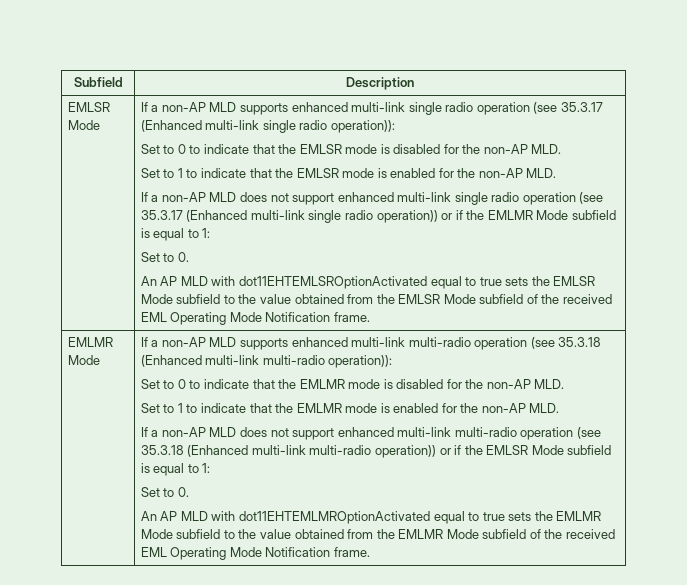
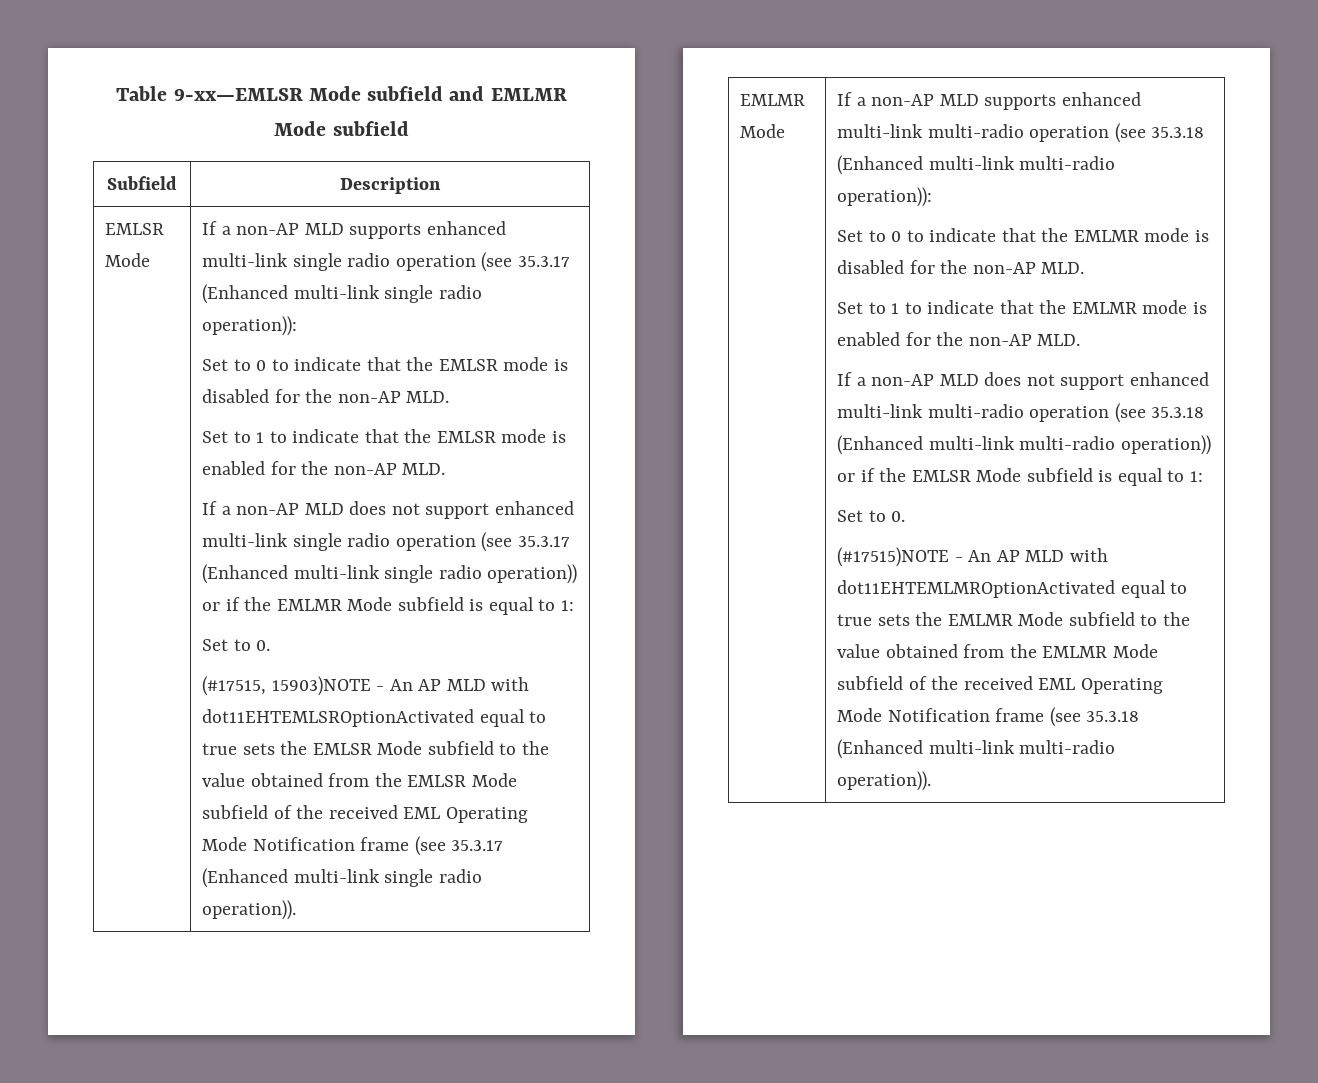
(73, 82) none -> [116,86,567,101] [274,121,409,136] Table 9-xx—EMLSR Mode subfield and EMLMR Mode subfield //
(189, 257) none -> [202,676,385,696] (#17515, 15903)NOTE -
[333,312,370,322] frame. -> [360,836,504,856] [202,868,482,888] [202,900,297,920] frame (see 35.3.17 (Enhanced multi-link single radio operation)).
(189, 492) none -> [837,547,963,567] (#17515)NOTE -
[333,547,370,557] frame. -> [995,707,1140,727] [837,739,1116,759] [837,771,932,791] frame (see 35.3.18 (Enhanced multi-link multi-radio operation)).

